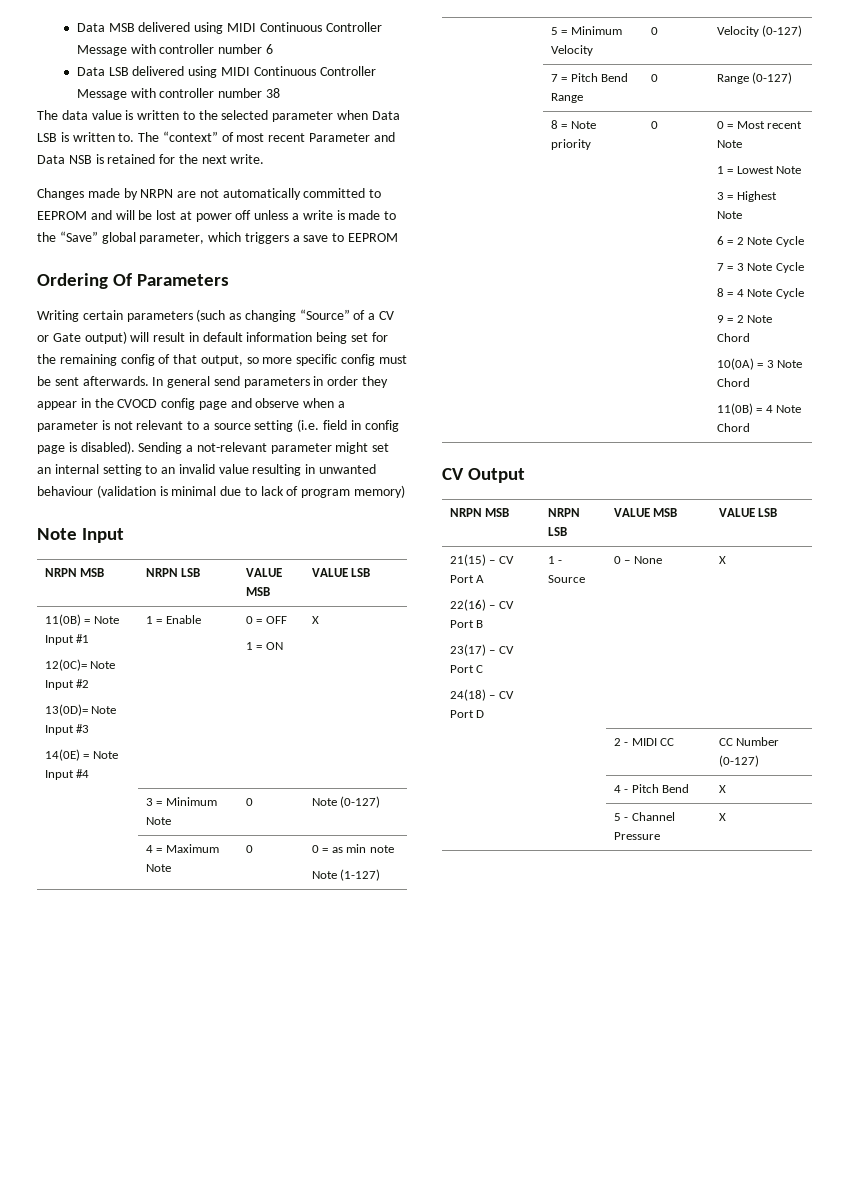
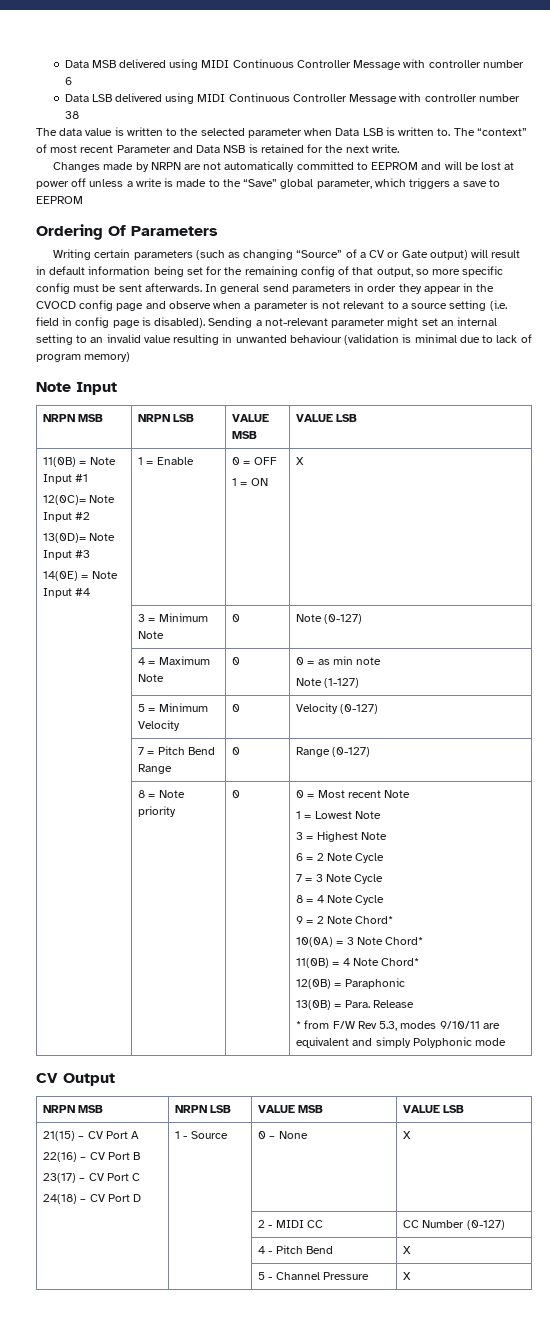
[717,333,751,342] Chord -> [355,916,394,924] Chord*
[717,378,751,387] Chord -> [385,937,424,945] Chord*
[717,423,751,432] Chord -> [381,958,420,966] [296,978,405,989] [296,1000,414,1010] [296,1020,500,1031] [296,1037,507,1048] Chord* // 12(0B) = Paraphonic // 13(0B) = Para. Release // * from F/W Rev 5.3, modes 9/10/11 are equivalent and simply Polyphonic mode

